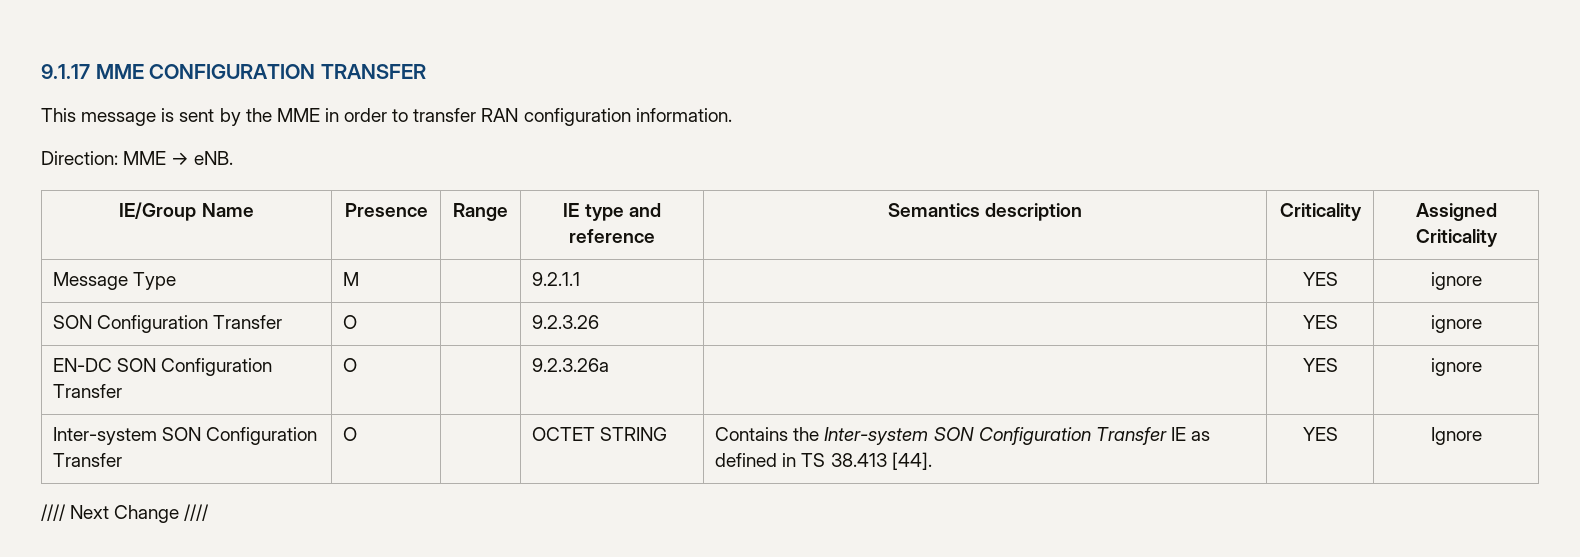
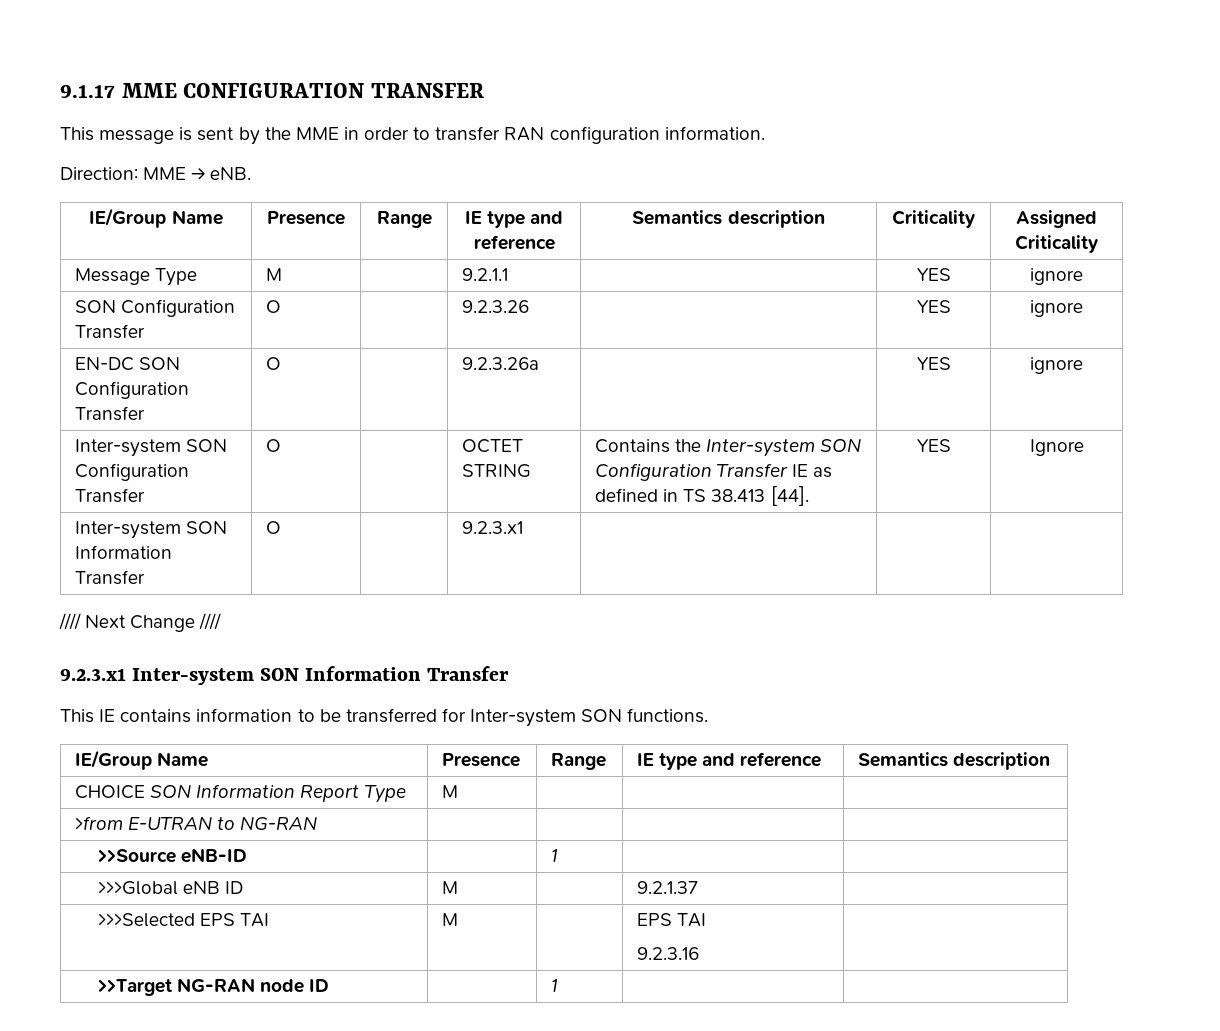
[41,504,210,523] // //// Next Change //// -> [75,521,228,539] [75,545,173,559] [75,570,146,585] [266,521,282,534] [462,521,524,534] [59,613,222,632] [60,666,510,685] [60,708,709,727] [75,750,209,770] [442,753,521,767] [551,753,607,770] [637,752,822,770] [858,752,1051,770] [75,784,406,803] [442,785,459,798] [75,816,318,831] [97,848,247,863] [551,849,559,862] [97,881,243,895] [442,881,459,894] [637,881,699,894] [97,913,269,927] [442,913,459,926] [637,913,707,927] [637,947,700,960] [97,978,330,996] [551,979,559,992] // Inter-system SON Information Transfer | O | | 9.2.3.x1 | | | // //// Next Change //// // 9.2.3.x1 Inter-system SON Information Transfer // This IE contains information to be transferred for Inter-system SON functions. // IE/Group Name | Presence | Range | IE type and reference | Semantics description // CHOICE SON Information Report Type | M | | | // >from E-UTRAN to NG-RAN | | | | // >>Source eNB-ID | | 1 | | // >>>Global eNB ID | M | | 9.2.1.37 | // >>>Selected EPS TAI | M | | EPS TAI // 9.2.3.16 | // >>Target NG-RAN node ID | | 1 | |

